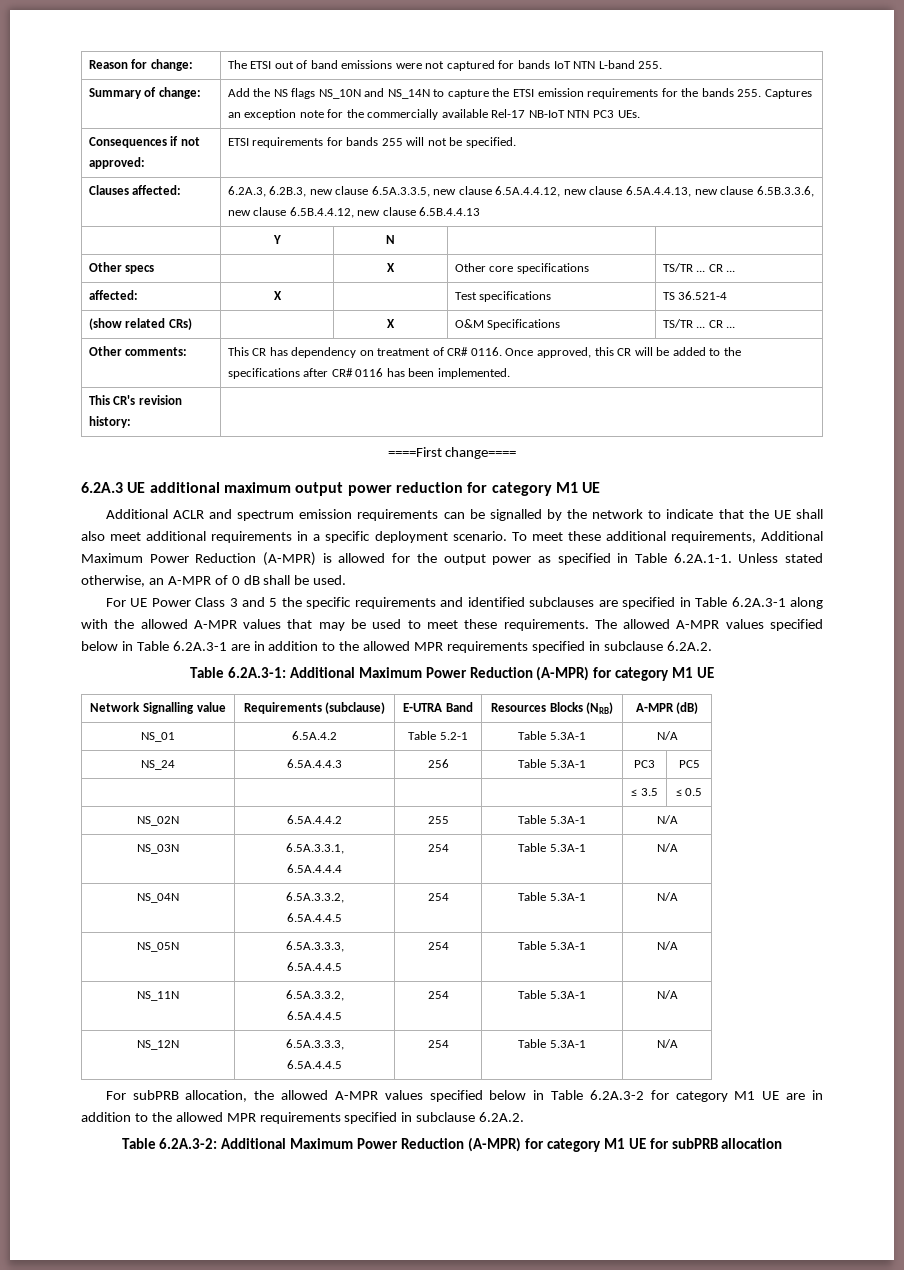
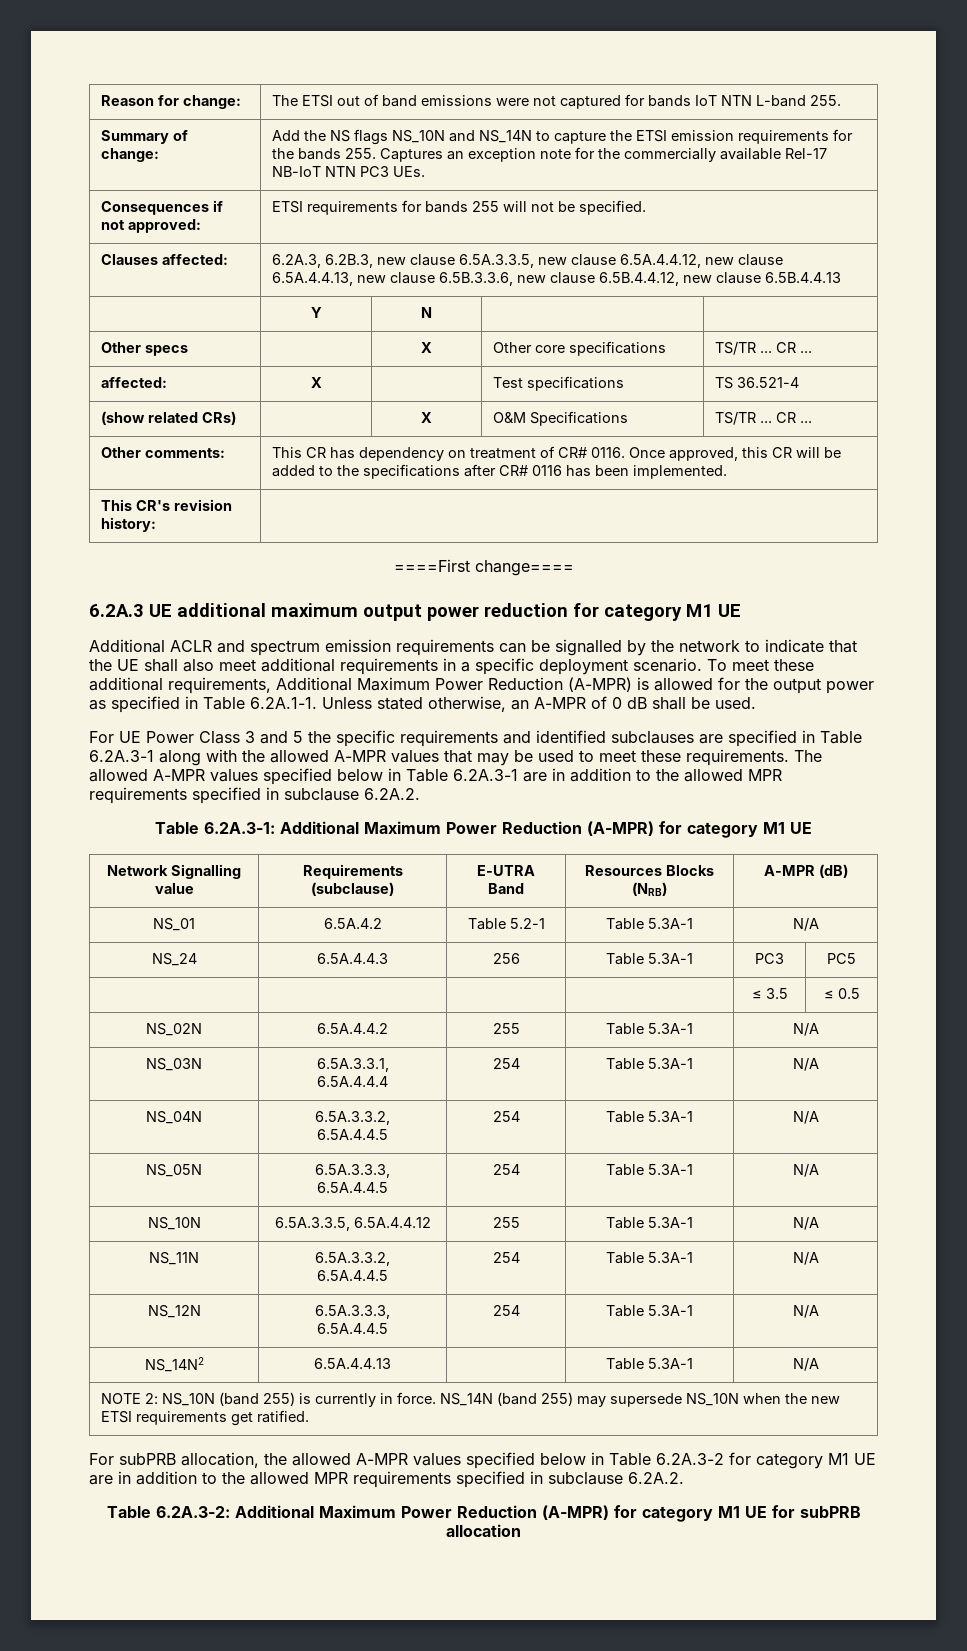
(678, 945) none -> [147,1217,201,1230] [274,1217,431,1231] [492,1217,520,1228] [606,1217,693,1229] [792,1217,819,1230] // NS_10N | 6.5A.3.3.5, 6.5A.4.4.12 | 255 | Table 5.3A-1 | N/A
(678, 1043) none -> [144,1357,204,1372] [314,1358,391,1369] [606,1358,693,1370] [792,1358,819,1371] [101,1392,841,1407] [101,1410,310,1426] // NS_14N2 | 6.5A.4.4.13 | | Table 5.3A-1 | N/A // NOTE 2: NS_10N (band 255) is currently in force. NS_14N (band 255) may supersede NS_10N when the new ETSI requirements get ratified.

